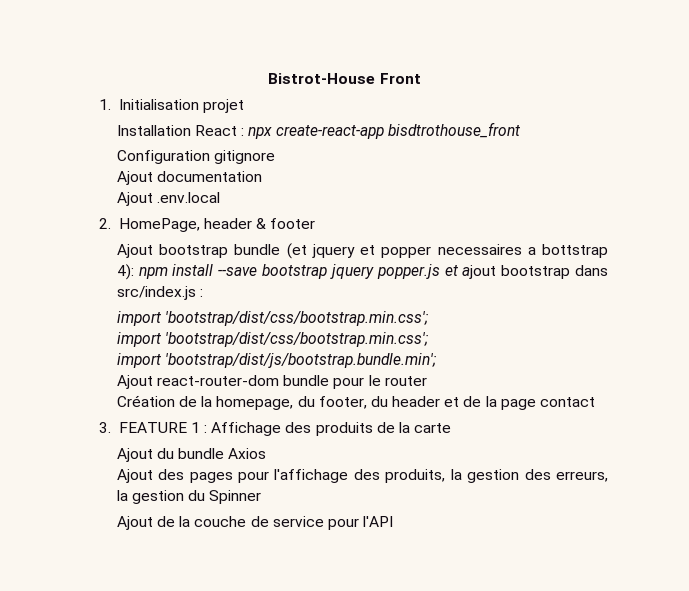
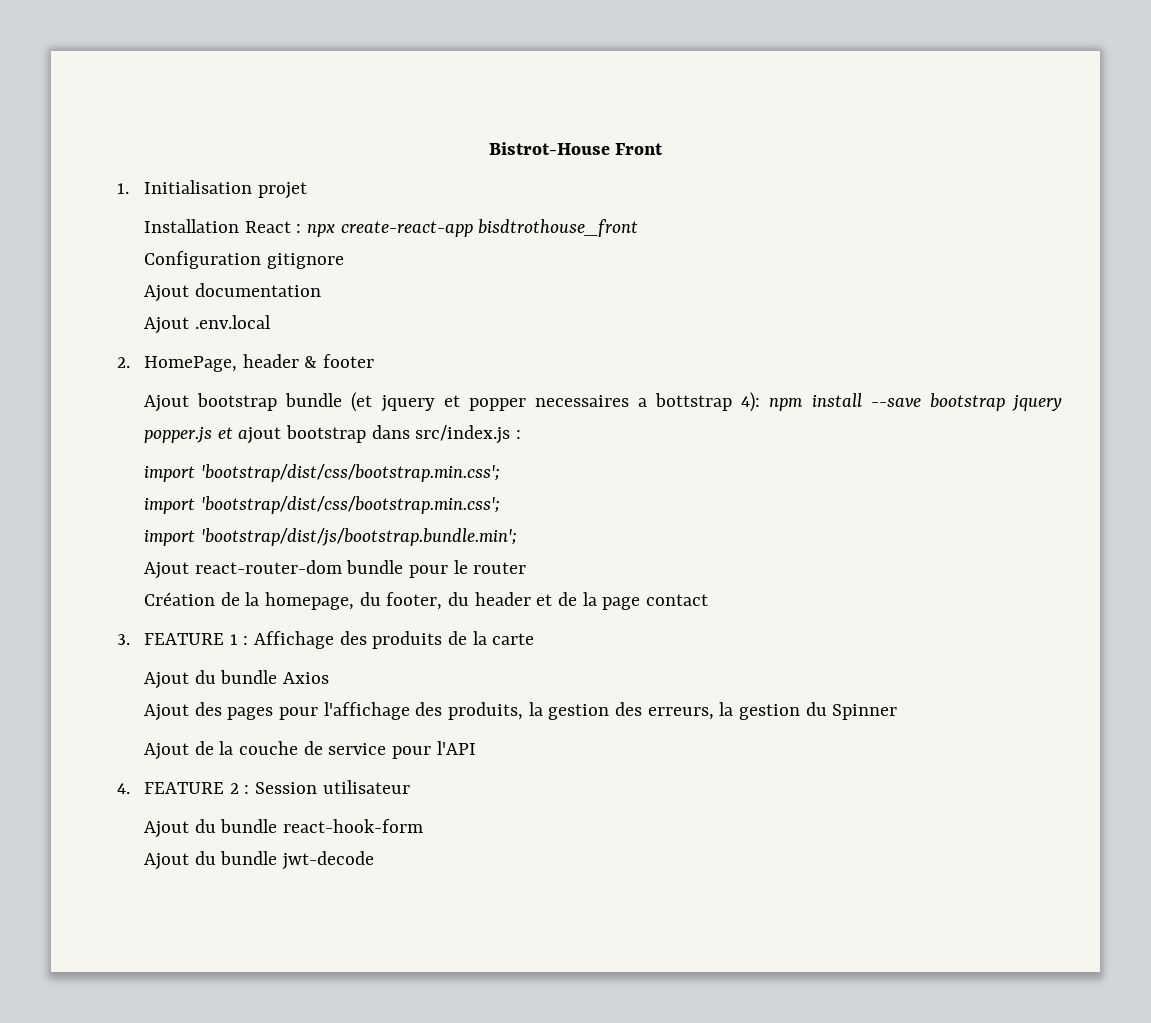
(394, 521) none -> [116,780,410,794] [144,819,424,838] [144,851,375,870] // 4. FEATURE 2 : Session utilisateur // Ajout du bundle react-hook-form // Ajout du bundle jwt-decode

